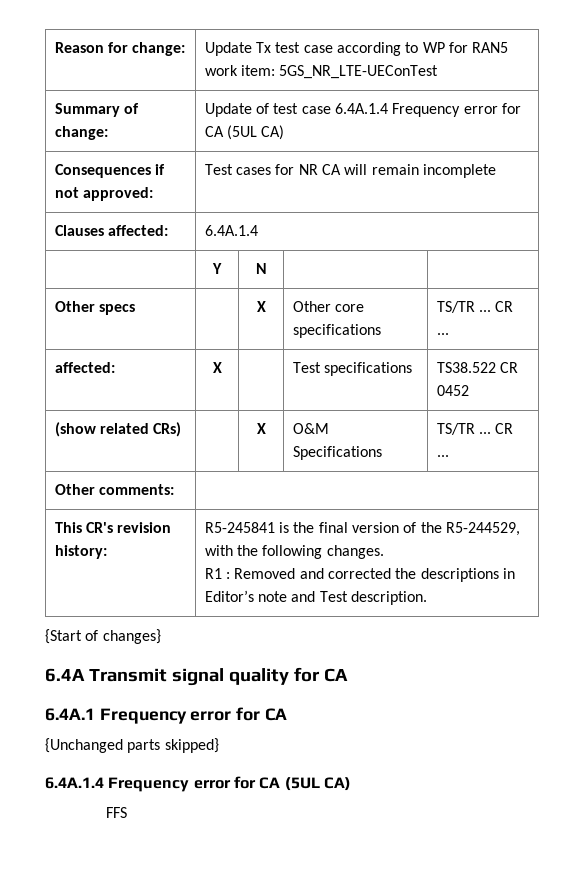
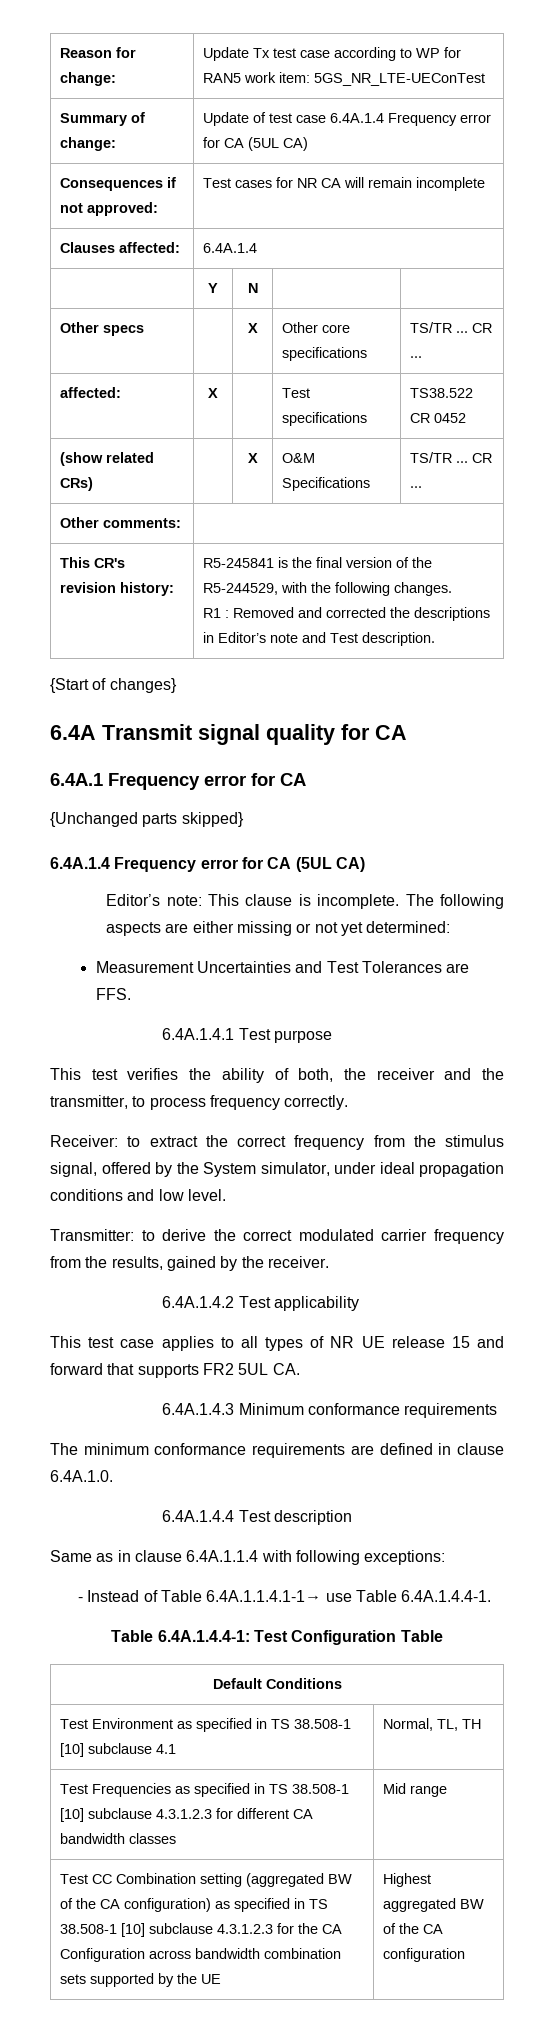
[105,807,127,818] FFS -> [106,894,504,909] [106,921,451,936] [95,961,470,973] [95,988,131,1000] [162,1028,332,1043] [50,1068,504,1083] [50,1095,349,1110] [50,1135,504,1150] [50,1162,504,1177] [50,1189,226,1201] [50,1229,504,1244] [50,1256,329,1271] [162,1296,359,1311] [50,1336,505,1351] [50,1363,300,1378] [162,1403,498,1418] [50,1443,505,1458] [50,1470,113,1482] [162,1510,352,1525] [50,1550,446,1565] [78,1590,492,1602] [111,1630,443,1645] [212,1678,342,1689] [60,1718,352,1732] [60,1743,177,1757] [383,1718,482,1731] [60,1783,350,1797] [60,1808,314,1822] [60,1833,177,1844] [383,1783,448,1797] [60,1873,353,1887] [60,1898,329,1912] [60,1923,343,1937] [60,1948,342,1962] [60,1973,222,1987] [383,1873,432,1887] [383,1898,485,1912] [383,1923,444,1934] [383,1948,466,1962] Editor’s note: This clause is incomplete. The following aspects are either missing or not yet determined: // Measurement Uncertainties and Test Tolerances are FFS. // 6.4A.1.4.1 Test purpose // This test verifies the ability of both, the receiver and the transmitter, to process frequency correctly. // Receiver: to extract the correct frequency from the stimulus signal, offered by the System simulator, under ideal propagation conditions and low level. // Transmitter: to derive the correct modulated carrier frequency from the results, gained by the receiver. // 6.4A.1.4.2 Test applicability // This test case applies to all types of NR UE release 15 and forward that supports FR2 5UL CA. // 6.4A.1.4.3 Minimum conformance requirements // The minimum conformance requirements are defined in clause 6.4A.1.0. // 6.4A.1.4.4 Test description // Same as in clause 6.4A.1.1.4 with following exceptions: // - Instead of Table 6.4A.1.1.4.1-1→ use Table 6.4A.1.4.4-1. // Table 6.4A.1.4.4-1: Test Configuration Table // Default Conditions // Test Environment as specified in TS 38.508-1 [10] subclause 4.1 | Normal, TL, TH // Test Frequencies as specified in TS 38.508-1 [10] subclause 4.3.1.2.3 for different CA bandwidth classes | Mid range // Test CC Combination setting (aggregated BW of the CA configuration) as specified in TS 38.508-1 [10] subclause 4.3.1.2.3 for the CA Configuration across bandwidth combination sets supported by the UE | Highest aggregated BW of the CA configuration

